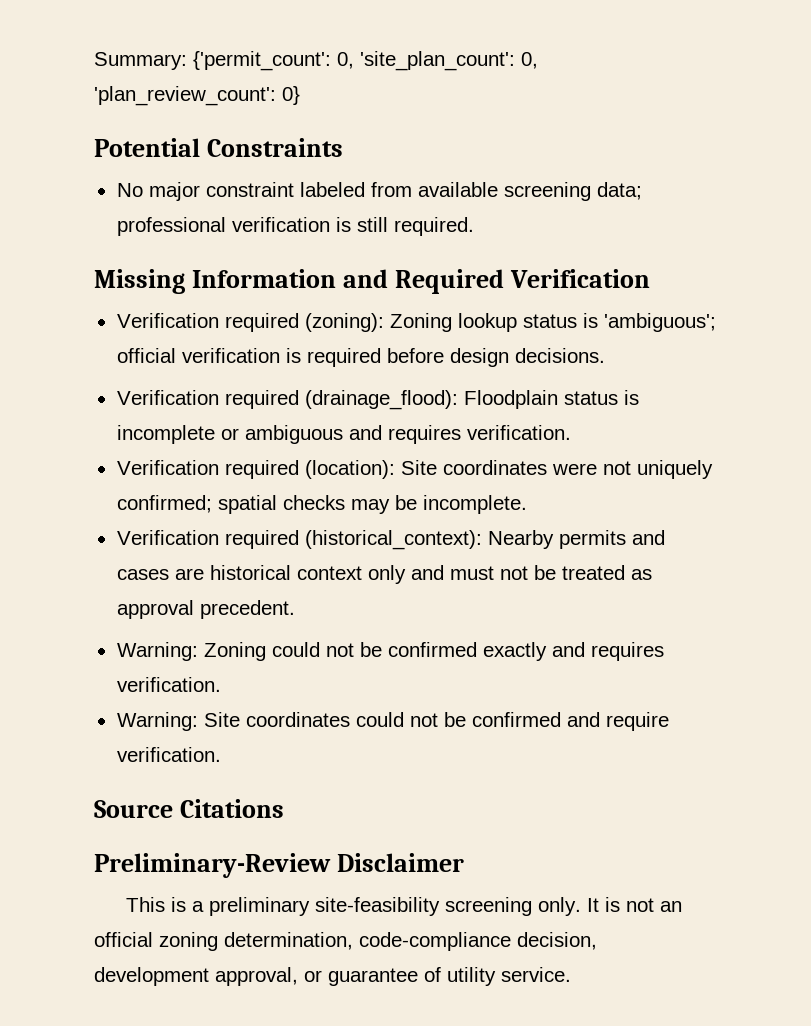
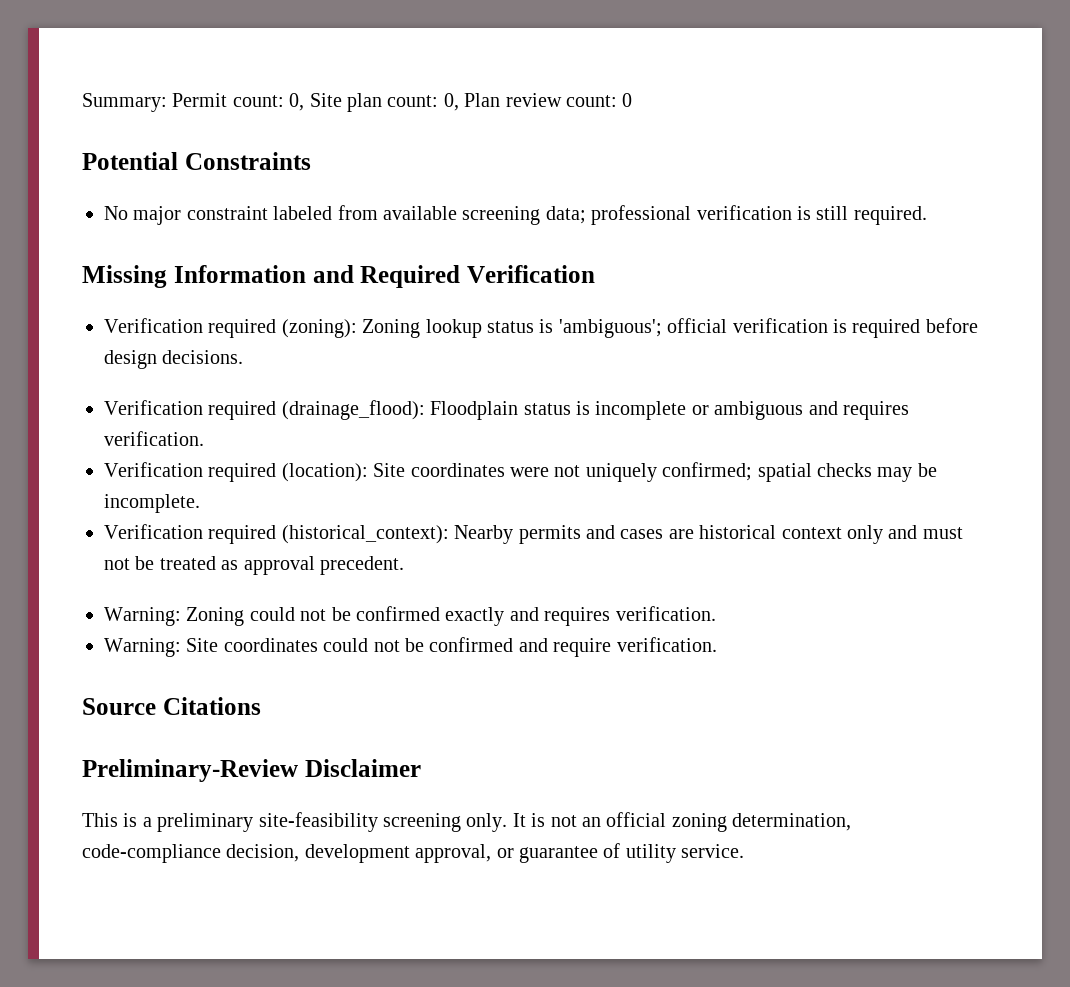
[193,51,538,71] [94,86,300,106] {'permit_count': 0, 'site_plan_count': 0, 'plan_review_count': 0} -> [172,93,633,112] Permit count: 0, Site plan count: 0, Plan review count: 0

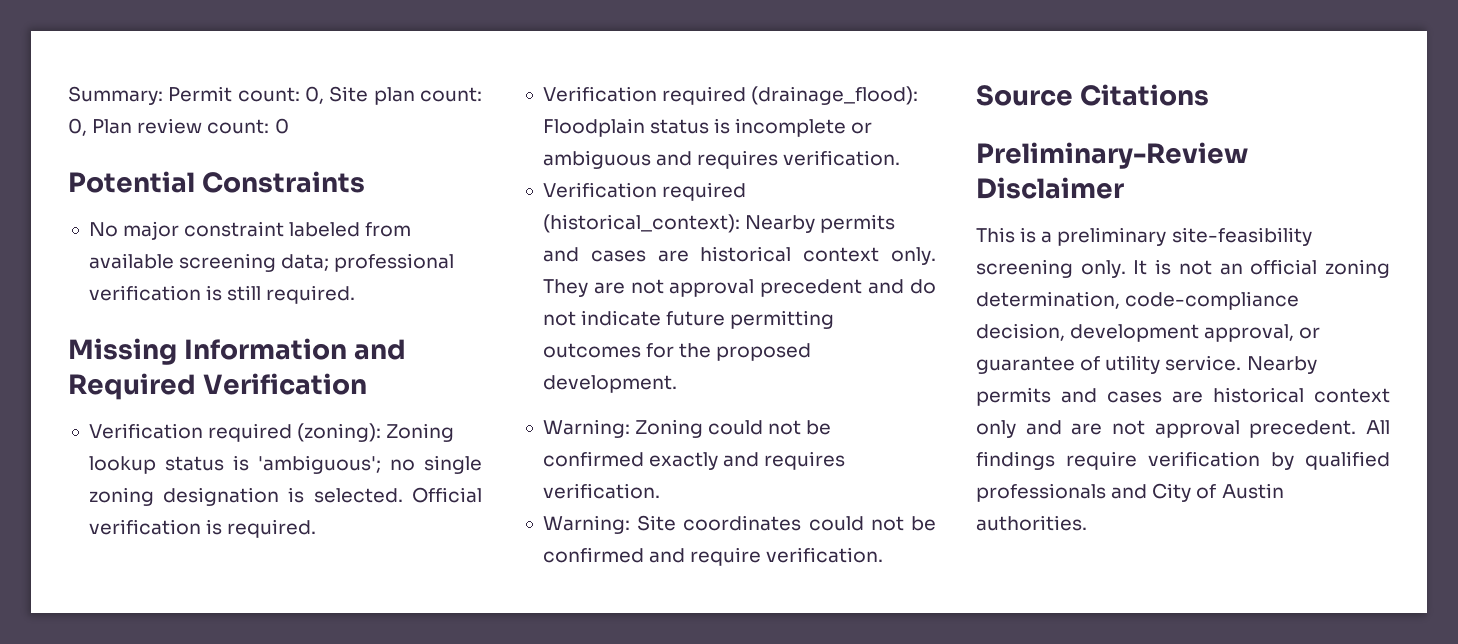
[667,318,978,338] [104,350,244,369] official verification is required before design decisions. -> [389,455,482,474] [88,487,483,506] [88,519,317,538] no single zoning designation is selected. Official verification is required.
[104,462,937,482] [104,494,200,513] // Verification required (location): Site coordinates were not uniquely confirmed; spatial checks may be incomplete. -> (901, 158) none
[846,525,963,544] [104,556,404,575] only and must not be treated as approval precedent. -> [891,247,936,265] [542,279,937,297] [542,310,835,329] [542,343,812,361] [542,375,677,393] only. They are not approval precedent and do not indicate future permitting outcomes for the proposed development.
(745, 851) none -> [1246,356,1317,374] [976,387,1390,406] [976,420,1390,438] [976,451,1390,470] [976,483,1284,502] [976,515,1087,531] Nearby permits and cases are historical context only and are not approval precedent. All findings require verification by qualified professionals and City of Austin authorities.

